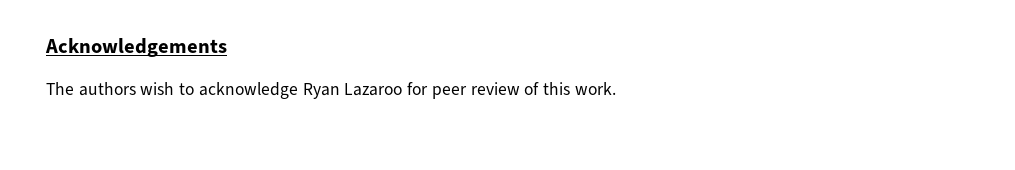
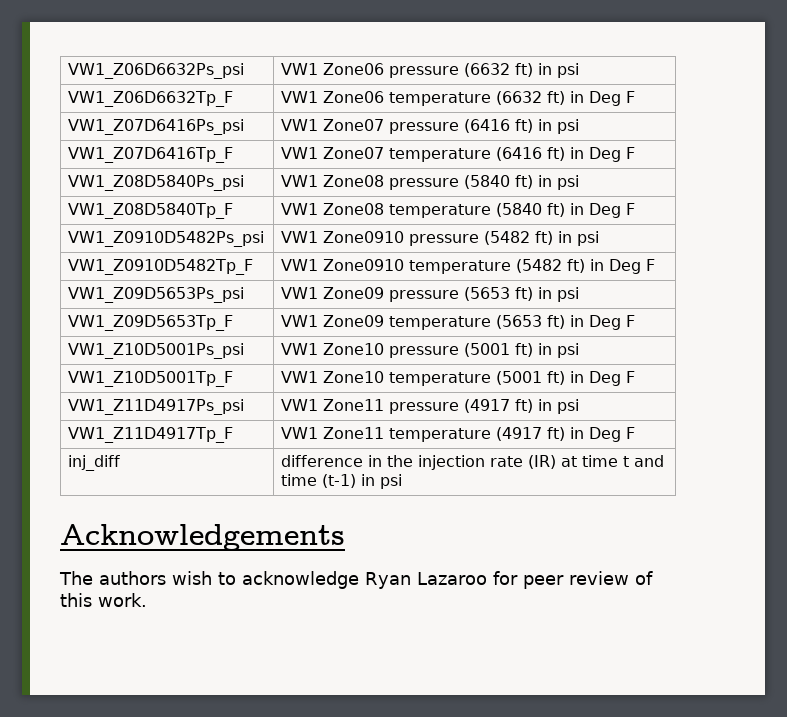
(45, 47) none -> [68,63,245,79] [281,63,580,78] [68,91,234,107] [281,91,636,106] [68,119,245,135] [281,119,580,134] [68,147,234,163] [281,147,636,162] [68,175,245,191] [281,175,580,190] [68,203,234,219] [281,203,636,218] [68,231,265,247] [281,231,600,246] [68,259,254,275] [281,259,656,274] [68,287,245,303] [281,287,580,302] [68,315,234,331] [281,315,636,330] [68,343,245,359] [281,343,580,358] [68,371,234,387] [281,371,636,386] [68,399,245,415] [281,399,580,414] [68,427,234,443] [281,427,636,442] [68,455,121,471] [281,455,665,470] [281,474,403,489] VW1_Z06D6632Ps_psi | VW1 Zone06 pressure (6632 ft) in psi // VW1_Z06D6632Tp_F | VW1 Zone06 temperature (6632 ft) in Deg F // VW1_Z07D6416Ps_psi | VW1 Zone07 pressure (6416 ft) in psi // VW1_Z07D6416Tp_F | VW1 Zone07 temperature (6416 ft) in Deg F // VW1_Z08D5840Ps_psi | VW1 Zone08 pressure (5840 ft) in psi // VW1_Z08D5840Tp_F | VW1 Zone08 temperature (5840 ft) in Deg F // VW1_Z0910D5482Ps_psi | VW1 Zone0910 pressure (5482 ft) in psi // VW1_Z0910D5482Tp_F | VW1 Zone0910 temperature (5482 ft) in Deg F // VW1_Z09D5653Ps_psi | VW1 Zone09 pressure (5653 ft) in psi // VW1_Z09D5653Tp_F | VW1 Zone09 temperature (5653 ft) in Deg F // VW1_Z10D5001Ps_psi | VW1 Zone10 pressure (5001 ft) in psi // VW1_Z10D5001Tp_F | VW1 Zone10 temperature (5001 ft) in Deg F // VW1_Z11D4917Ps_psi | VW1 Zone11 pressure (4917 ft) in psi // VW1_Z11D4917Tp_F | VW1 Zone11 temperature (4917 ft) in Deg F // inj_diff | difference in the injection rate (IR) at time t and time (t-1) in psi //

